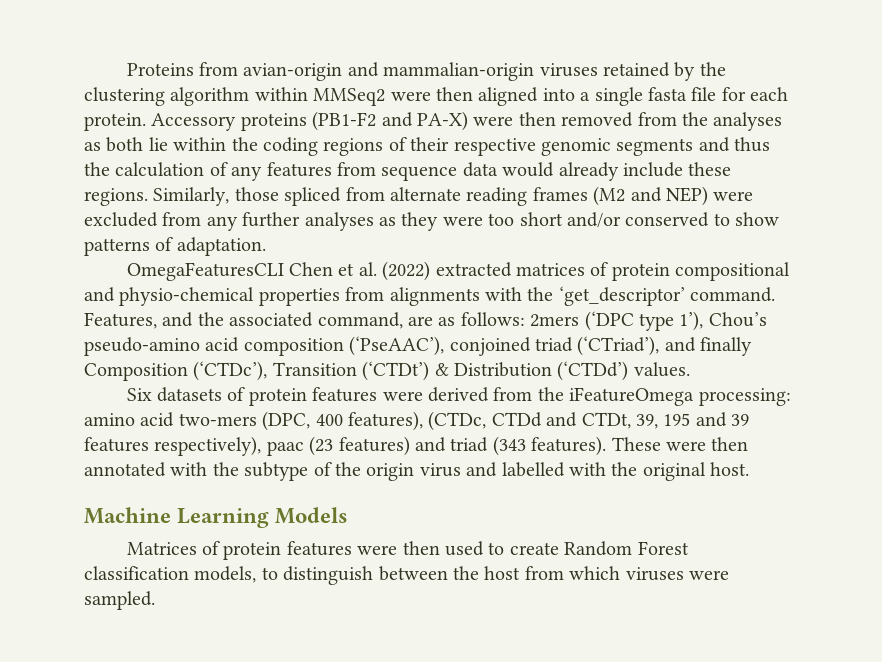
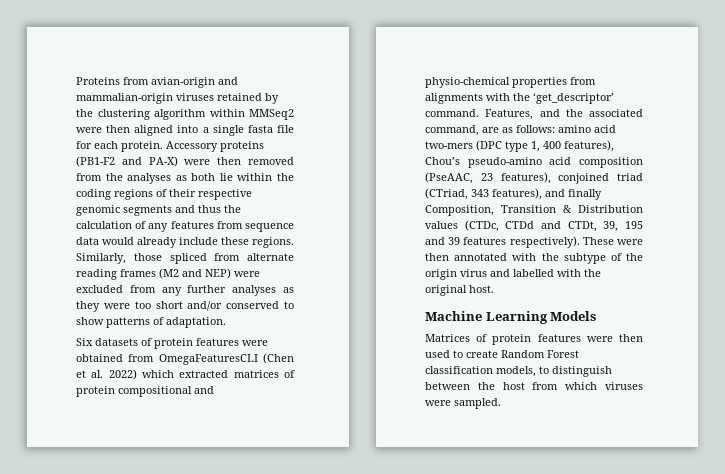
[126,261,431,281] OmegaFeaturesCLI Chen et al. (2022) -> [76,338,268,349] [76,353,294,365] [76,369,174,380] Six datasets of protein features were obtained from OmegaFeaturesCLI (Chen et al. 2022) which
[530,311,767,331] [84,336,753,356] [84,361,690,381] [126,387,791,406] [84,411,423,431] 2mers (‘DPC type 1’), Chou’s pseudo-amino acid composition (‘PseAAC’), conjoined triad (‘CTriad’), and finally Composition (‘CTDc’), Transition (‘CTDt’) & Distribution (‘CTDd’) values. // Six datasets of protein features were derived from the iFeatureOmega processing: amino acid two-mers (DPC, 400 features), -> [558,125,616,133] [425,140,614,152] [425,157,643,168] [425,172,643,184] [425,188,602,200] [425,205,643,216] [425,221,458,229] amino acid two-mers (DPC type 1, 400 features), Chou’s pseudo-amino acid composition (PseAAC, 23 features), conjoined triad (CTriad, 343 features), and finally Composition, Transition & Distribution values
[154,436,607,456] respectively), paac (23 features) and triad (343 features). -> [509,236,580,248] respectively).

